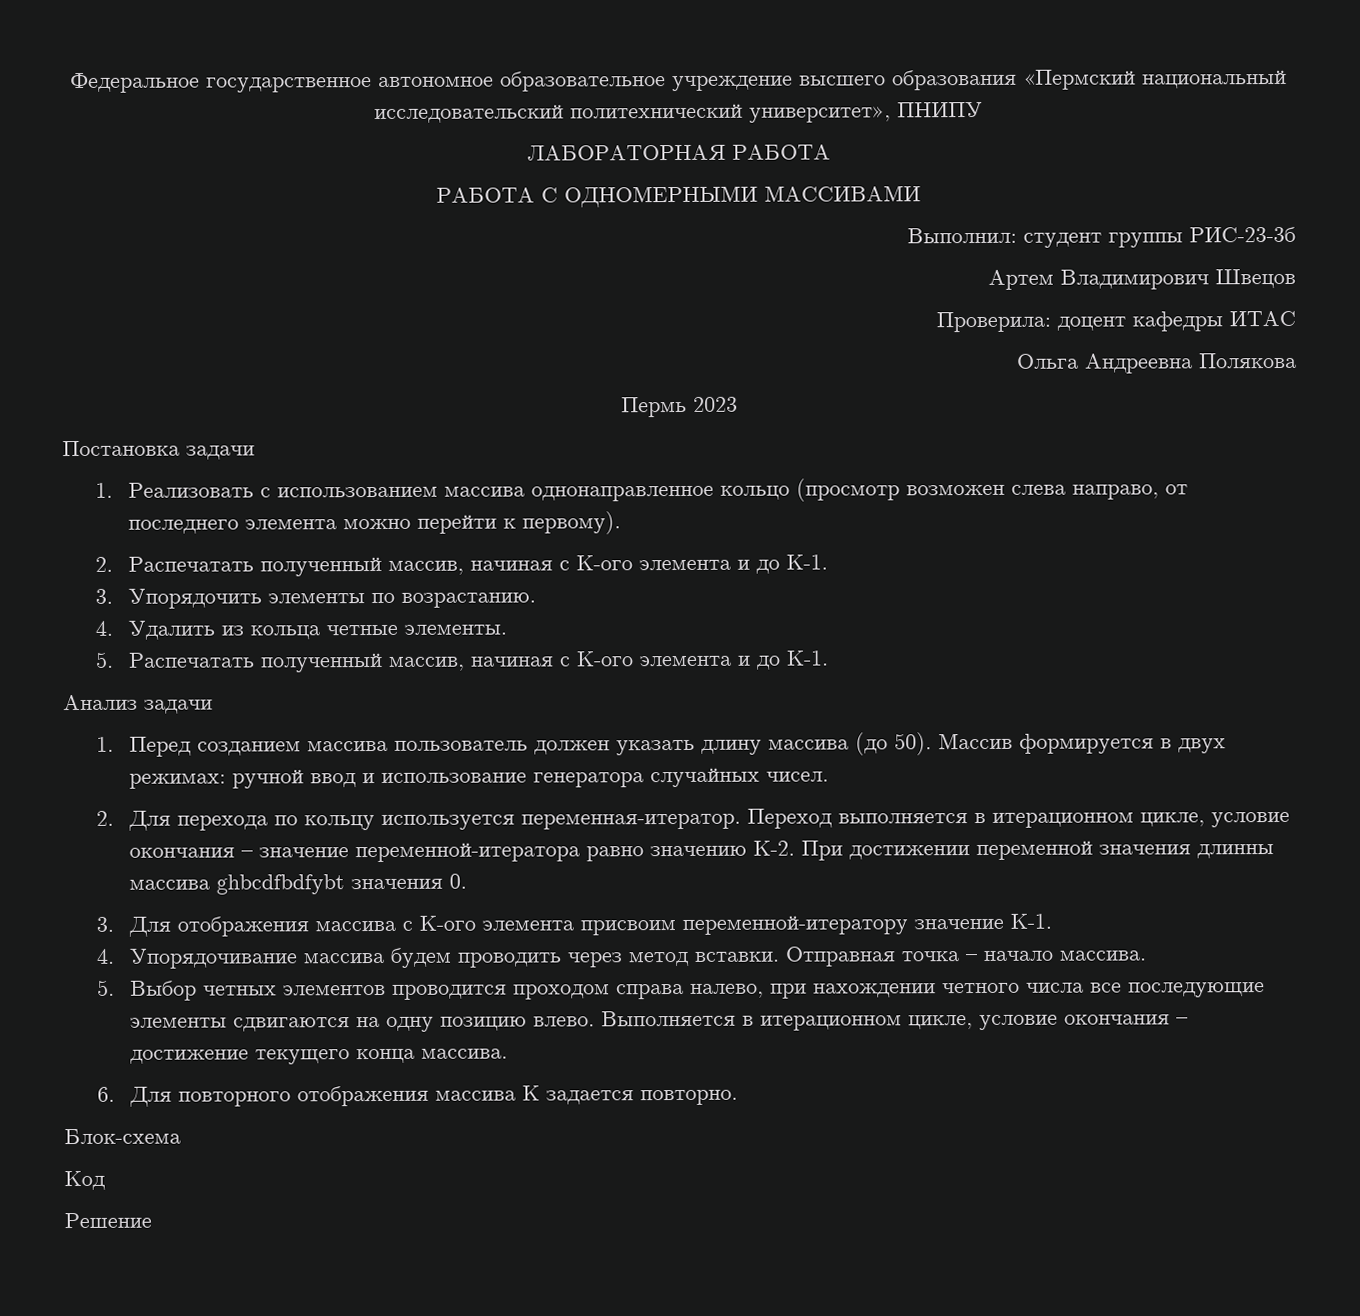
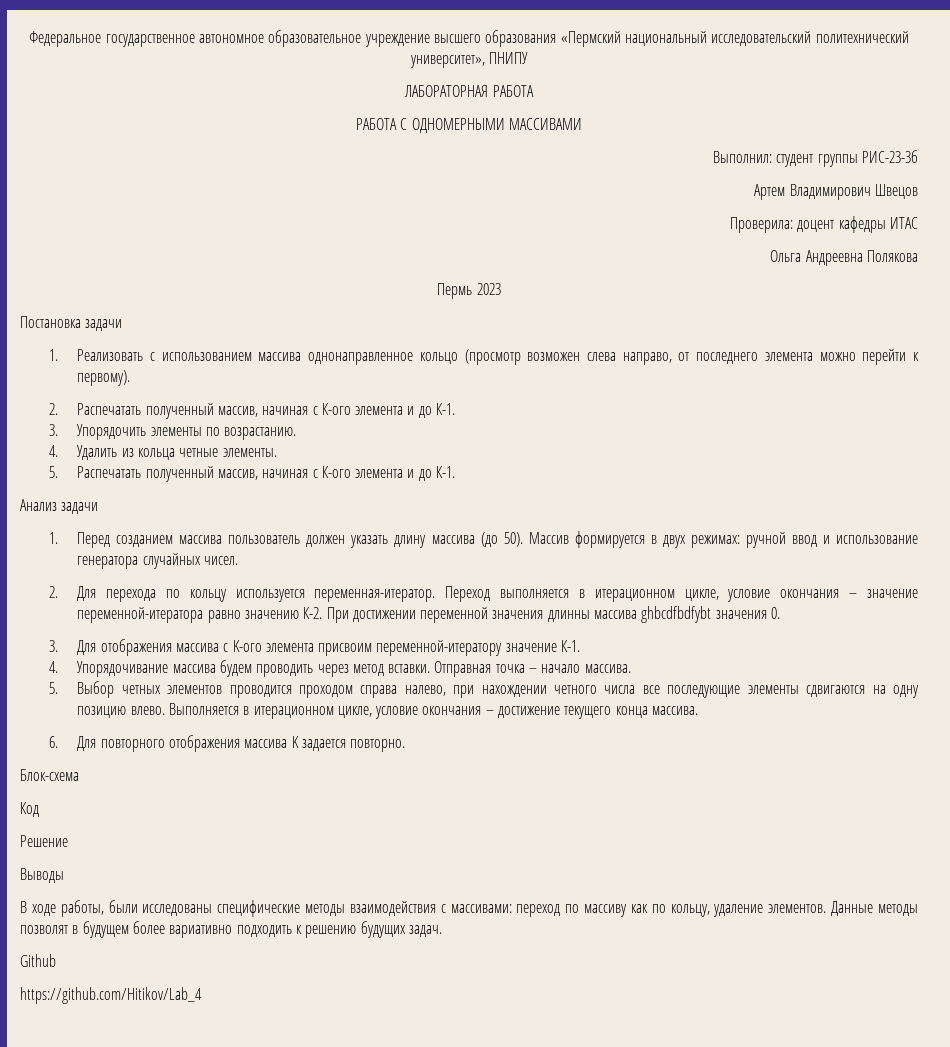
(152, 1220) none -> [20,868,64,883] [20,900,919,917] [20,921,442,938] [20,954,56,967] [20,987,202,1004] // Выводы // В ходе работы, были исследованы специфические методы взаимодействия с массивами: переход по массиву как по кольцу, удаление элементов. Данные методы позволят в будущем более вариативно подходить к решению будущих задач. // Github // https://github.com/Hitikov/Lab_4

